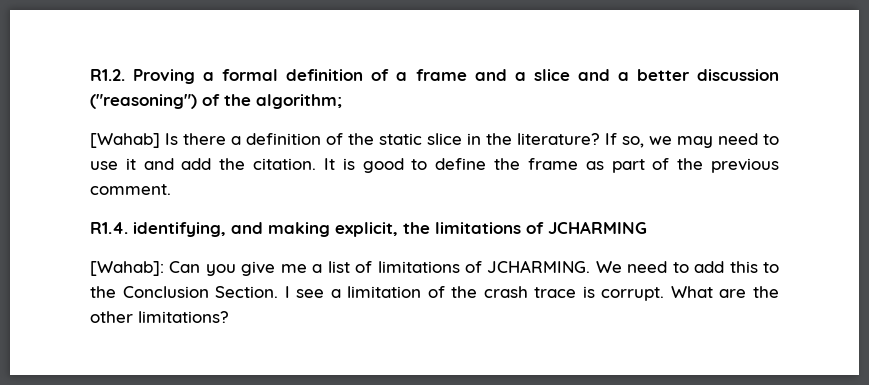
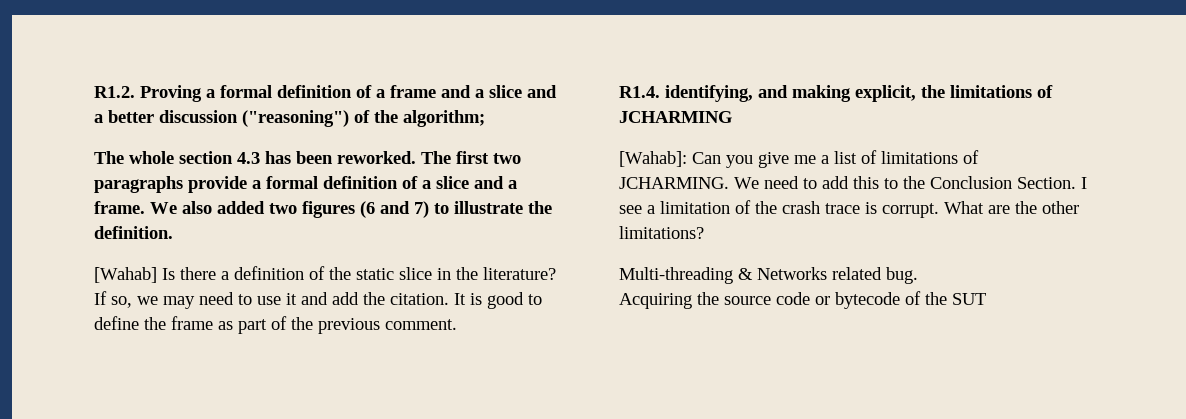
(342, 101) none -> [94,151,521,164] [94,176,517,193] [94,201,552,218] [94,226,173,239] // The whole section 4.3 has been reworked. The first two paragraphs provide a formal definition of a slice and a frame. We also added two figures (6 and 7) to illustrate the definition.
(229, 317) none -> [619,267,918,284] [619,291,986,309] // Multi-threading & Networks related bug. // Acquiring the source code or bytecode of the SUT

